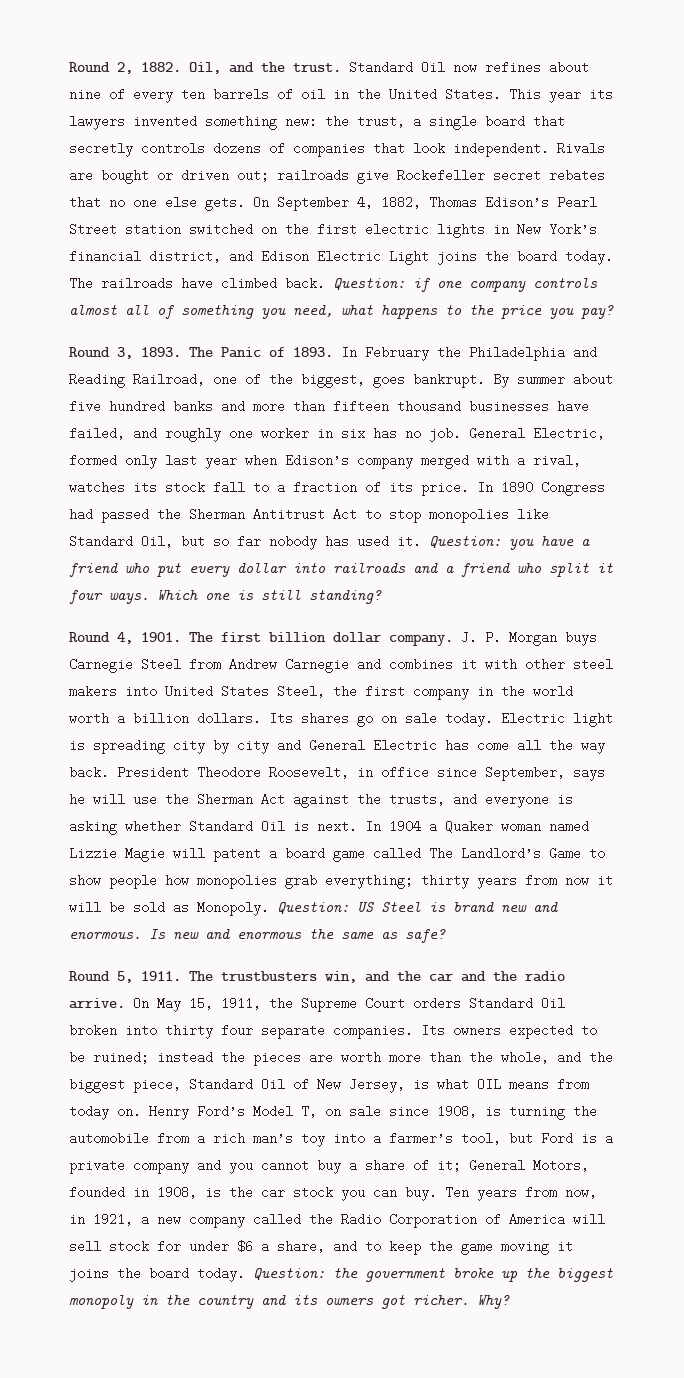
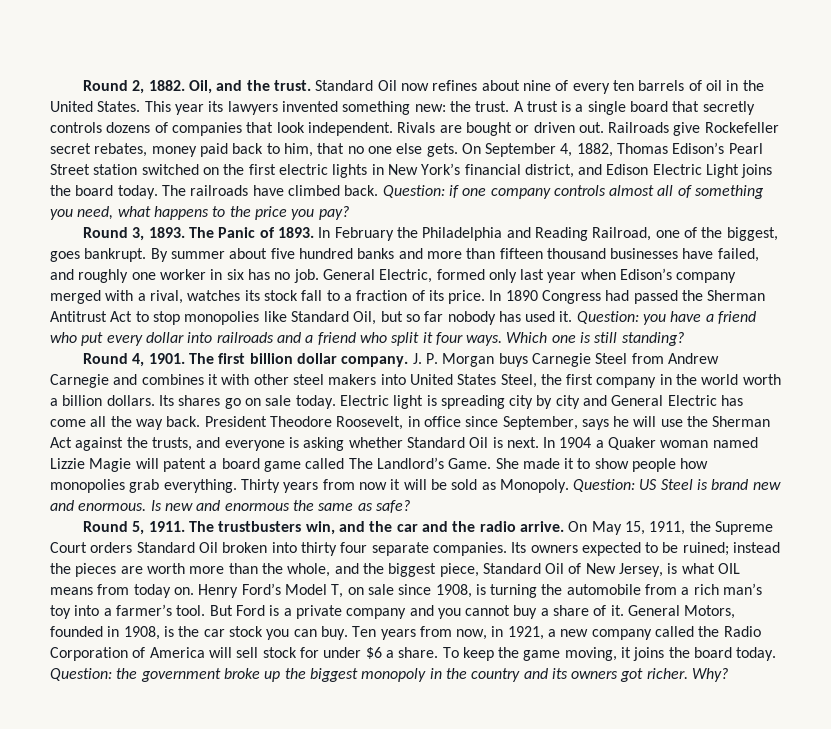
[357,115,405,128] trust, -> [475,101,572,112] trust. A trust is
[237,169,349,182] out; railroads -> [578,122,670,133] out. Railroads
[549,169,605,182] rebates -> [94,143,313,157] rebates, money paid back to him,
[549,847,581,860] Game -> [448,458,575,469] Game. She made it
[325,874,469,889] everything; thirty -> [163,479,280,493] everything. Thirty
[461,1132,533,1145] tool, but -> [176,605,233,616] tool. But
[437,1159,461,1172] it; -> [610,605,624,616] it.
[277,1240,381,1253] share, and to -> [398,647,459,658] share. To
[501,1242,549,1255] moving -> [564,647,617,661] moving,

